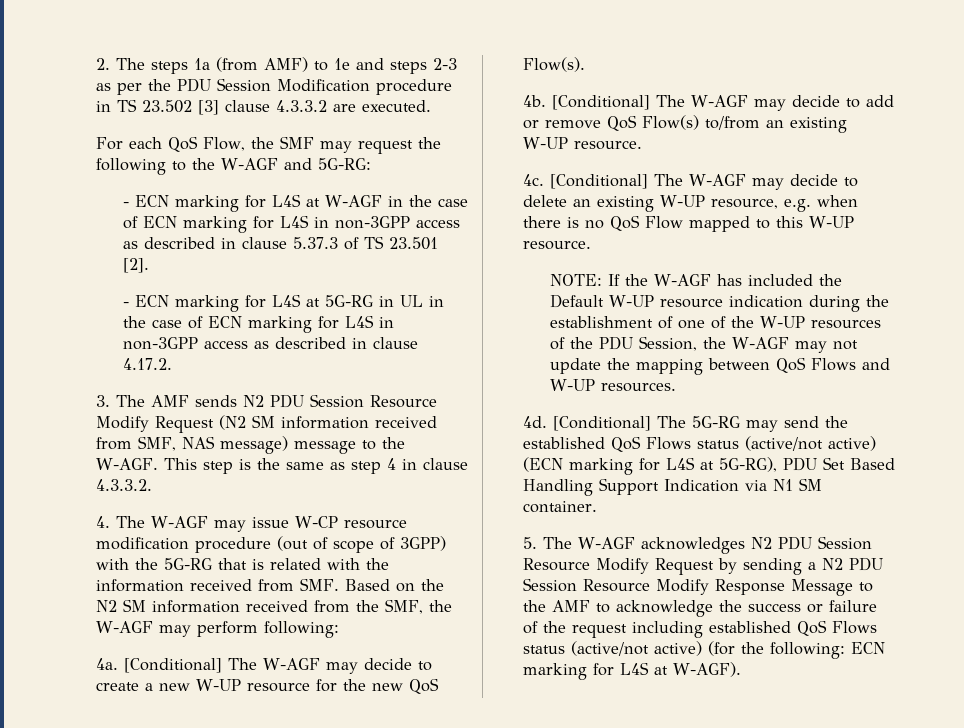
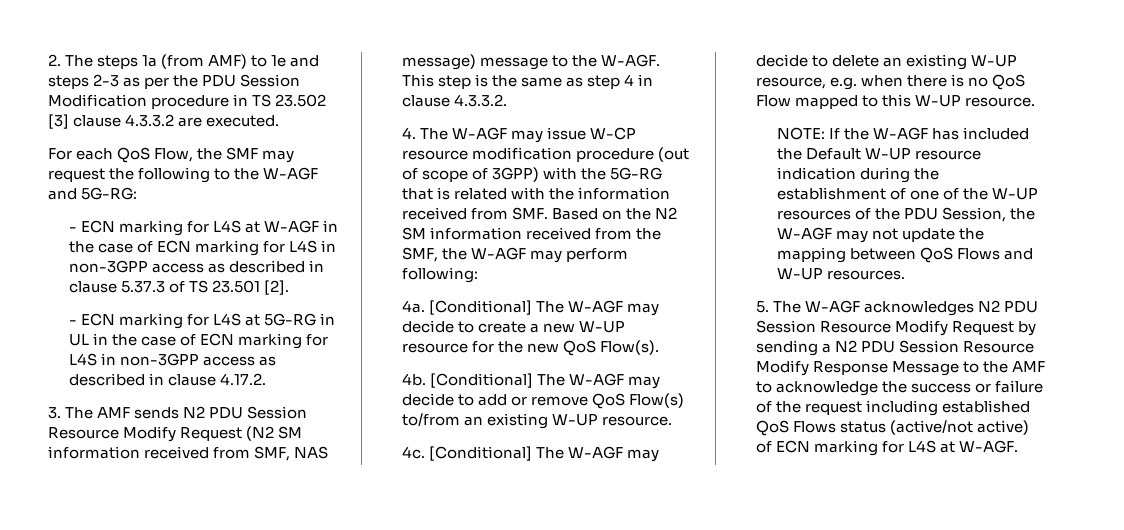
[522,416,848,432] [522,436,876,452] [522,457,895,475] [522,478,822,496] [522,501,597,513] // 4d. [Conditional] The 5G-RG may send the established QoS Flows status (active/not active) (ECN marking for L4S at 5G-RG), PDU Set Based Handling Support Indication via N1 SM container. -> (905, 275) none
[707,641,885,659] [522,662,741,680] (for the following: ECN marking for L4S at W-AGF). -> [755,440,1019,456] of ECN marking for L4S at W-AGF.

